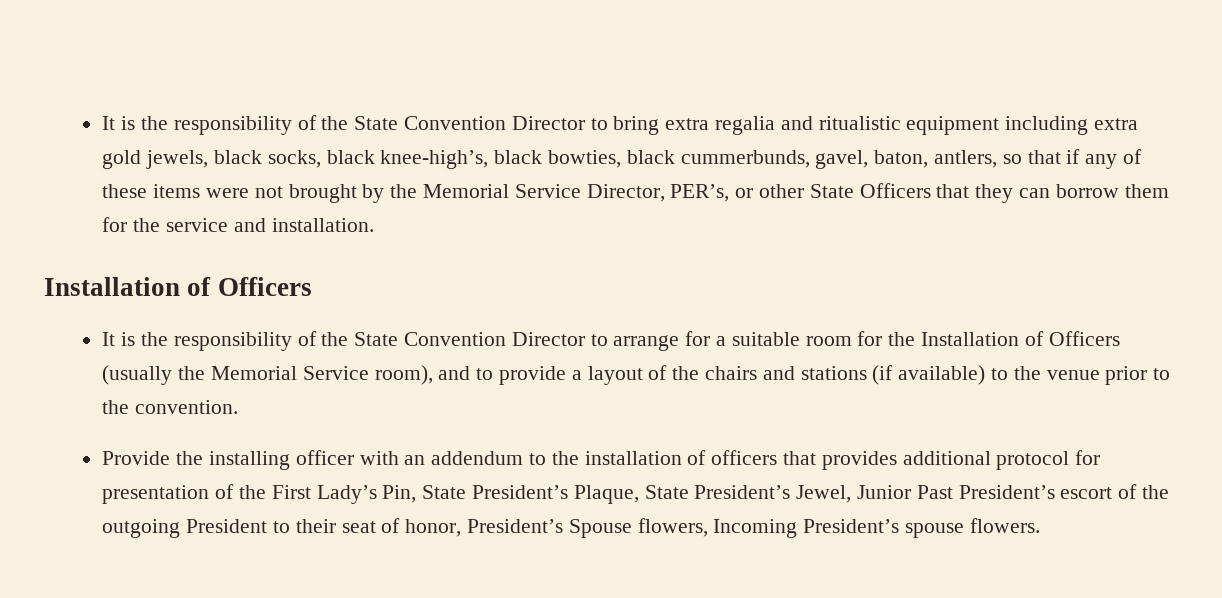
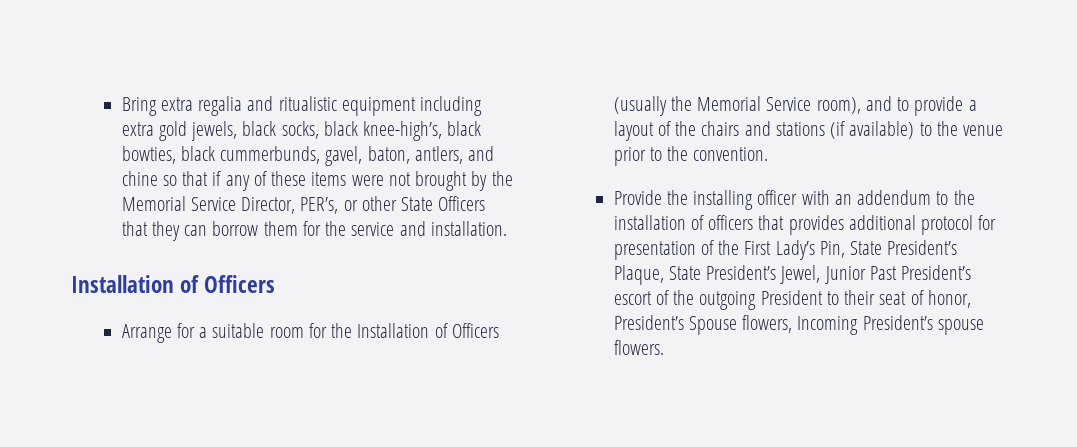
[102,115,660,135] It is the responsibility of the State Convention Director to bring -> [121,97,157,116] Bring
(998, 159) none -> [468,146,495,161] [121,171,158,186] and chine
[102,331,680,351] It is the responsibility of the State Convention Director to arrange -> [121,324,172,343] Arrange

